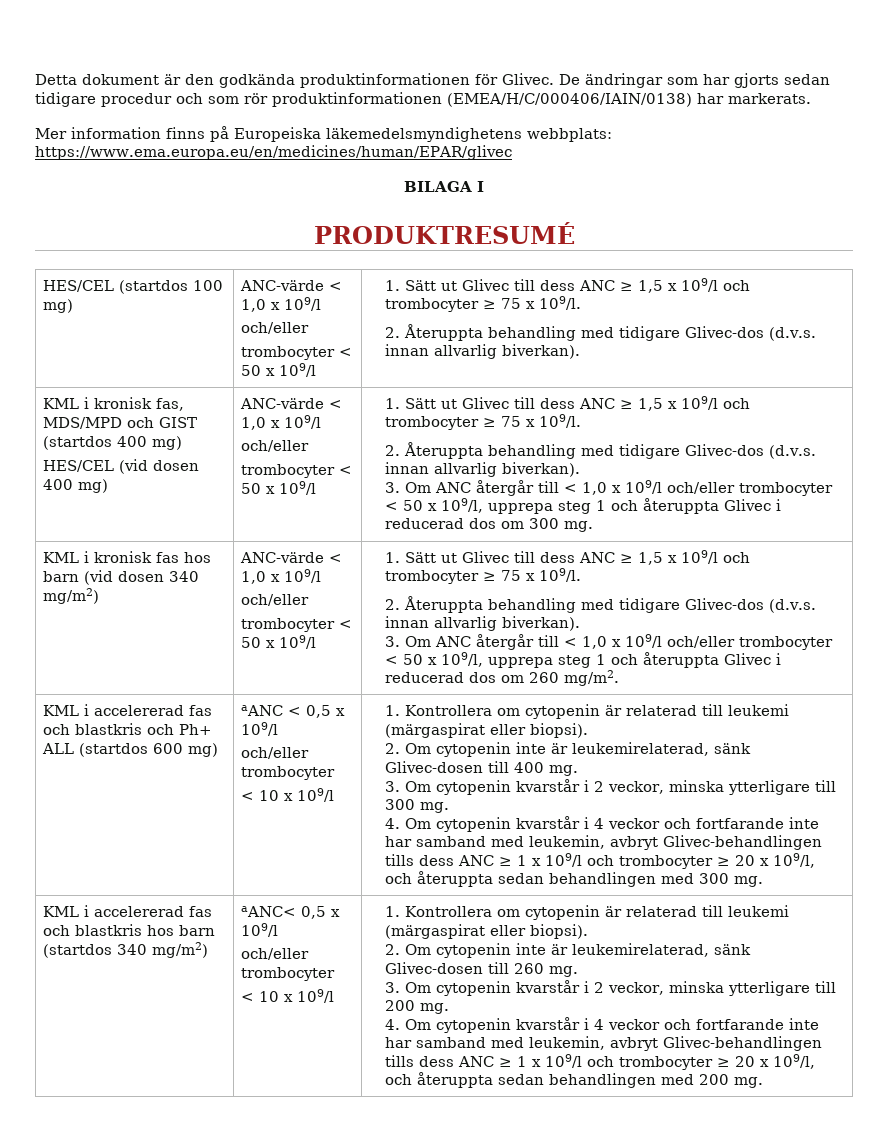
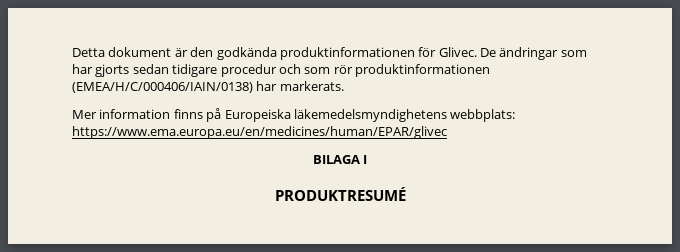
[43,280,224,294] [43,299,74,313] [240,280,343,291] [241,297,322,312] [241,322,310,334] [241,346,353,360] [241,363,317,377] [385,278,751,293] [385,296,582,312] [385,324,817,341] [385,344,581,359] [43,397,185,411] [43,417,198,429] [43,436,183,450] [43,459,200,474] [43,479,109,493] [240,398,343,409] [241,415,322,430] [241,440,310,452] [241,464,353,478] [241,481,317,495] [385,396,751,411] [385,414,582,430] [385,442,817,459] [385,462,581,477] [385,480,834,496] [385,498,782,514] [385,518,594,532] [43,551,212,563] [43,570,200,585] [43,588,100,604] [240,552,343,563] [241,569,322,584] [241,594,310,606] [241,618,353,632] [241,635,317,649] [385,550,751,565] [385,568,582,584] [385,596,817,613] [385,616,581,631] [385,634,834,650] [385,652,782,668] [385,670,620,686] [43,704,213,716] [43,723,213,735] [42,743,219,757] [241,705,346,718] [241,722,279,736] [241,747,310,759] [241,766,336,780] [241,788,335,802] [385,704,790,719] [385,723,589,738] [385,742,752,757] [385,761,579,776] [385,779,837,795] [385,799,450,813] [385,816,820,832] [385,835,823,850] [385,853,816,869] [385,871,764,887] [43,905,213,917] [43,924,216,936] [43,942,209,958] [241,906,341,919] [241,923,279,937] [241,948,310,960] [241,967,336,981] [241,989,335,1003] [385,905,790,920] [385,924,589,939] [385,943,752,958] [385,962,579,977] [385,980,837,996] [385,1000,450,1014] [385,1017,820,1033] [385,1036,823,1051] [385,1054,816,1070] [385,1072,764,1088] // HES/CEL (startdos 100 mg) | ANC-värde < 1,0 x 109/l // och/eller // trombocyter < 50 x 109/l | 1. Sätt ut Glivec till dess ANC ≥ 1,5 x 109/l och trombocyter ≥ 75 x 109/l. // 2. Återuppta behandling med tidigare Glivec-dos (d.v.s. innan allvarlig biverkan). // KML i kronisk fas, MDS/MPD och GIST (startdos 400 mg) // HES/CEL (vid dosen 400 mg) | ANC-värde < 1,0 x 109/l // och/eller // trombocyter < 50 x 109/l | 1. Sätt ut Glivec till dess ANC ≥ 1,5 x 109/l och trombocyter ≥ 75 x 109/l. // 2. Återuppta behandling med tidigare Glivec-dos (d.v.s. innan allvarlig biverkan). // 3. Om ANC återgår till < 1,0 x 109/l och/eller trombocyter < 50 x 109/l, upprepa steg 1 och återuppta Glivec i reducerad dos om 300 mg. // KML i kronisk fas hos barn (vid dosen 340 mg/m2) | ANC-värde < 1,0 x 109/l // och/eller // trombocyter < 50 x 109/l | 1. Sätt ut Glivec till dess ANC ≥ 1,5 x 109/l och trombocyter ≥ 75 x 109/l. // 2. Återuppta behandling med tidigare Glivec-dos (d.v.s. innan allvarlig biverkan). // 3. Om ANC återgår till < 1,0 x 109/l och/eller trombocyter < 50 x 109/l, upprepa steg 1 och återuppta Glivec i reducerad dos om 260 mg/m2. // KML i accelererad fas och blastkris och Ph+ ALL (startdos 600 mg) | aANC < 0,5 x 109/l // och/eller trombocyter // < 10 x 109/l | 1. Kontrollera om cytopenin är relaterad till leukemi (märgaspirat eller biopsi). // 2. Om cytopenin inte är leukemirelaterad, sänk Glivec-dosen till 400 mg. // 3. Om cytopenin kvarstår i 2 veckor, minska ytterligare till 300 mg. // 4. Om cytopenin kvarstår i 4 veckor och fortfarande inte har samband med leukemin, avbryt Glivec-behandlingen tills dess ANC ≥ 1 x 109/l och trombocyter ≥ 20 x 109/l, och återuppta sedan behandlingen med 300 mg. // KML i accelererad fas och blastkris hos barn (startdos 340 mg/m2) | aANC< 0,5 x 109/l // och/eller trombocyter // < 10 x 109/l | 1. Kontrollera om cytopenin är relaterad till leukemi (märgaspirat eller biopsi). // 2. Om cytopenin inte är leukemirelaterad, sänk Glivec-dosen till 260 mg. // 3. Om cytopenin kvarstår i 2 veckor, minska ytterligare till 200 mg. // 4. Om cytopenin kvarstår i 4 veckor och fortfarande inte har samband med leukemin, avbryt Glivec-behandlingen tills dess ANC ≥ 1 x 109/l och trombocyter ≥ 20 x 109/l, och återuppta sedan behandlingen med 200 mg. -> (406, 194) none

